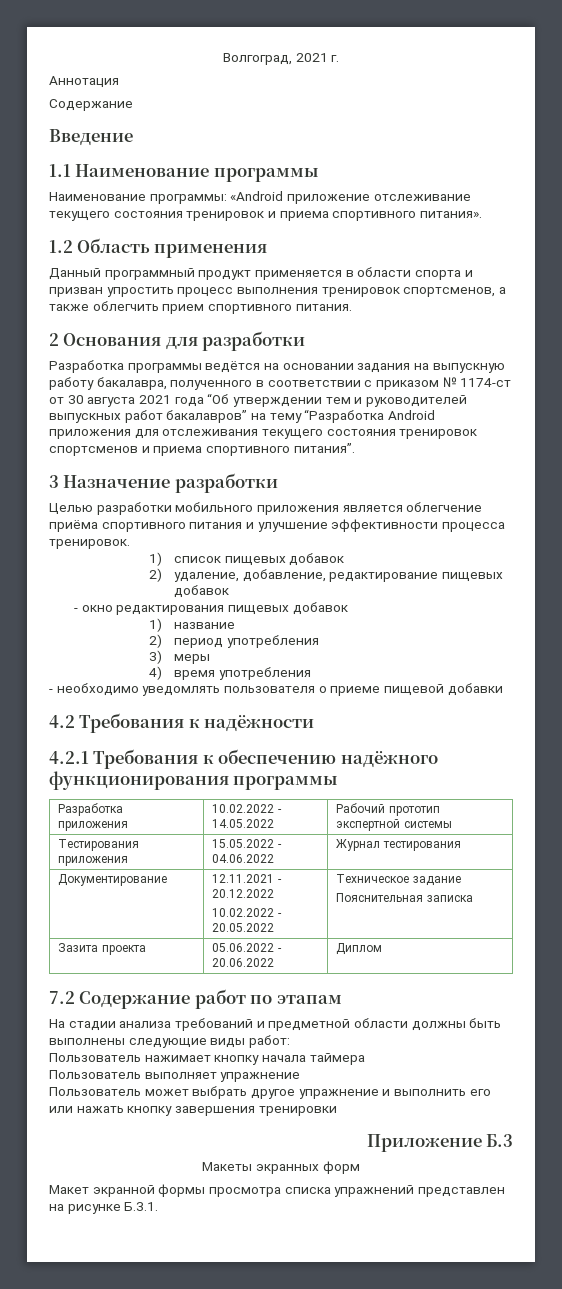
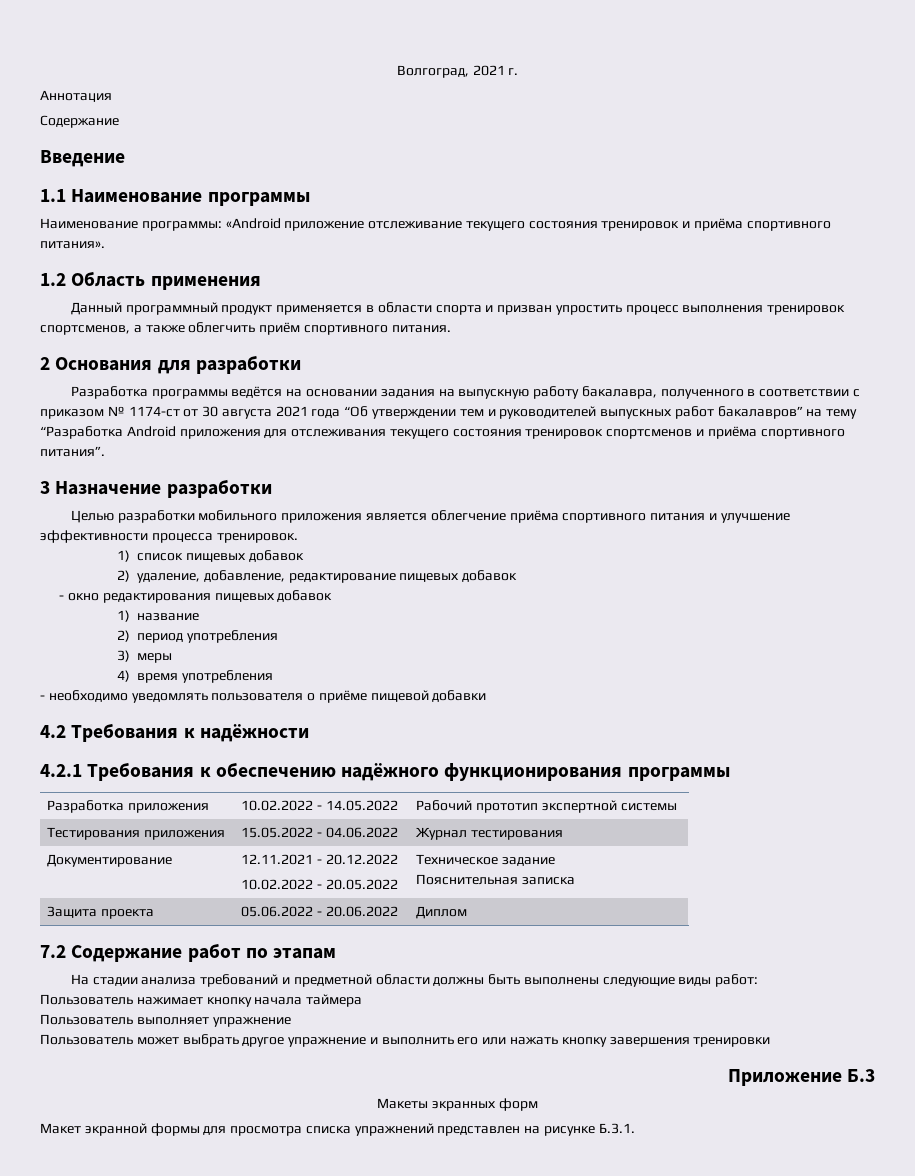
[279,211,329,221] приема -> [694,218,744,231] приёма
[162,304,205,314] прием -> [259,322,301,335] приём
[153,446,203,456] приема -> [707,426,757,439] приёма
[330,686,381,696] приеме -> [318,690,367,703] приёме
[58,943,99,952] Зазита -> [47,906,98,918] Защита
(206, 1190) none -> [203,1126,227,1135] для

